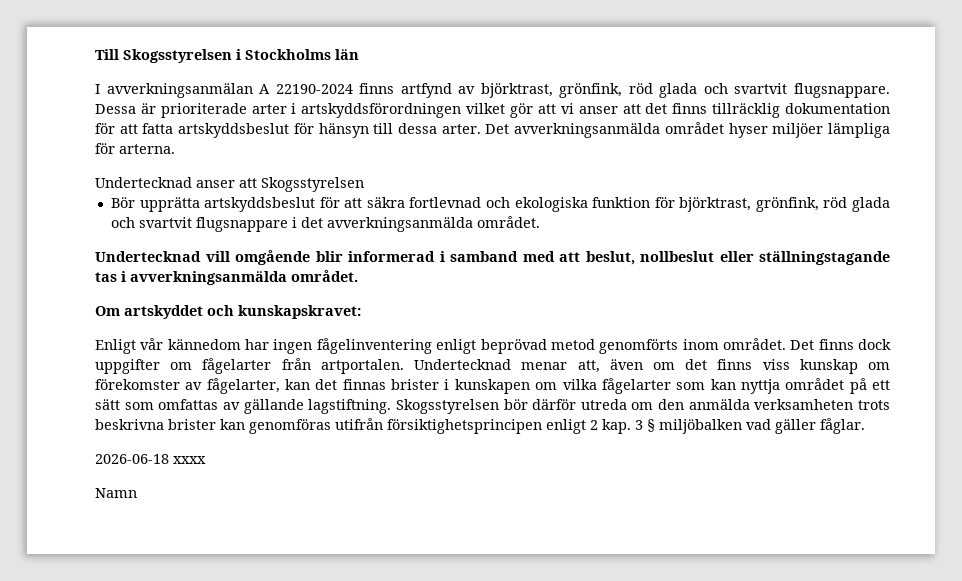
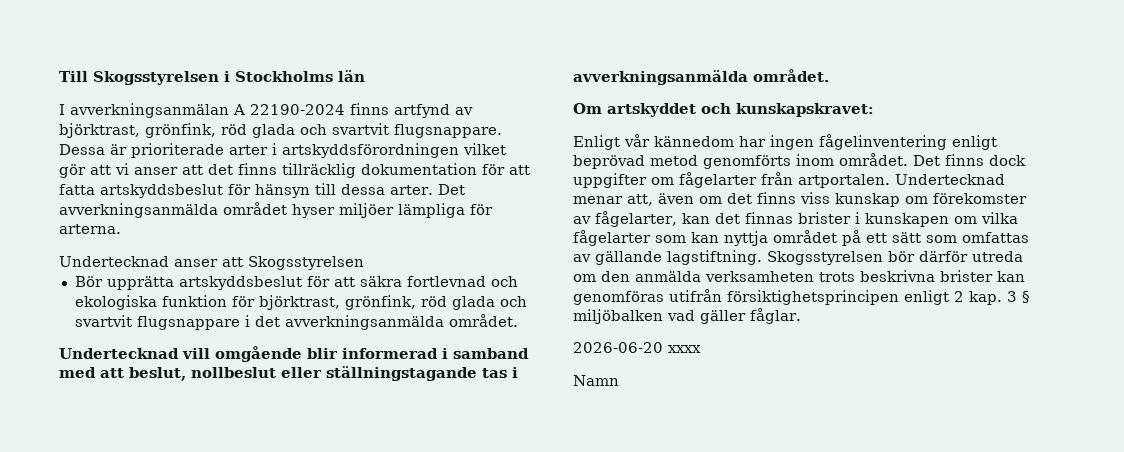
[95,454,169,464] 2026-06-18 -> [573,342,663,353] 2026-06-20

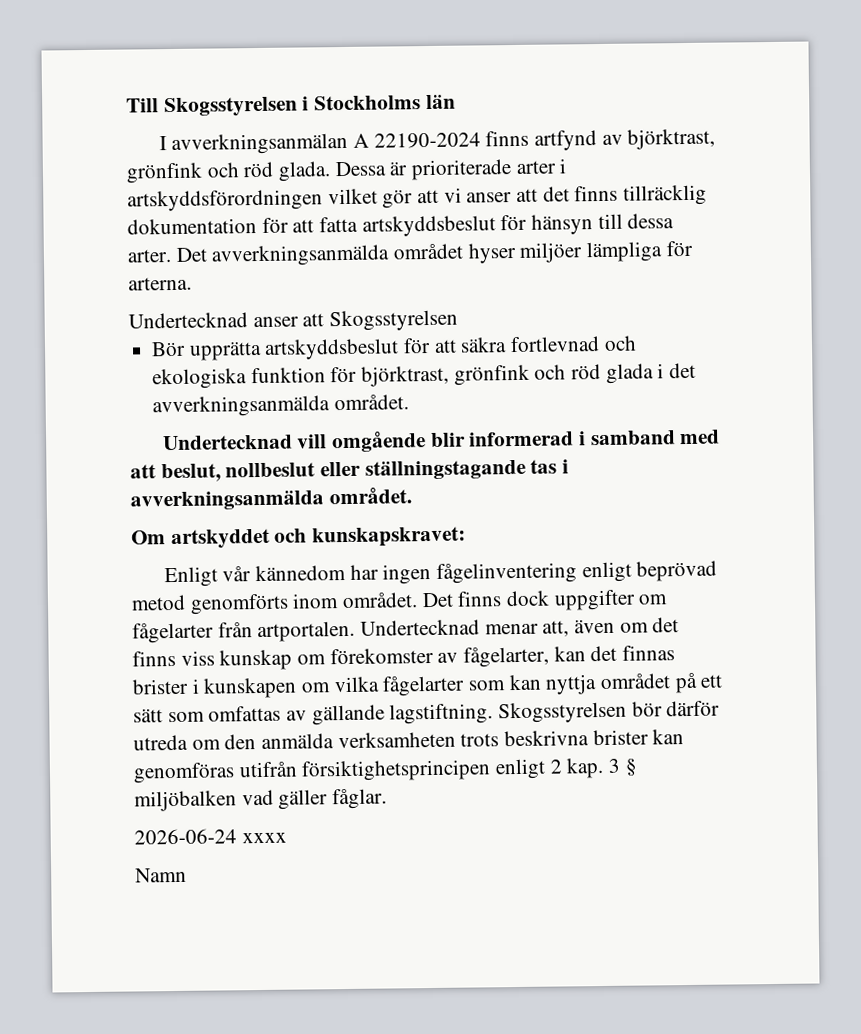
[145,123,502,138] grönfink, röd glada och svartvit flugsnappare. -> [126,161,332,184] grönfink och röd glada.
[344,295,527,310] [74,315,240,330] grönfink, röd glada och svartvit flugsnappare -> [453,363,654,386] grönfink och röd glada
[573,342,663,353] 2026-06-20 -> [134,828,237,845] 2026-06-24

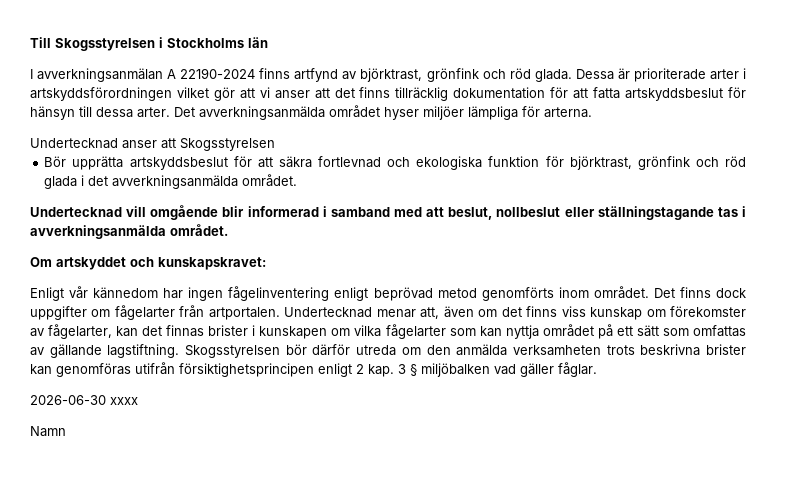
[134,828,237,845] 2026-06-24 -> [30,395,106,405] 2026-06-30

